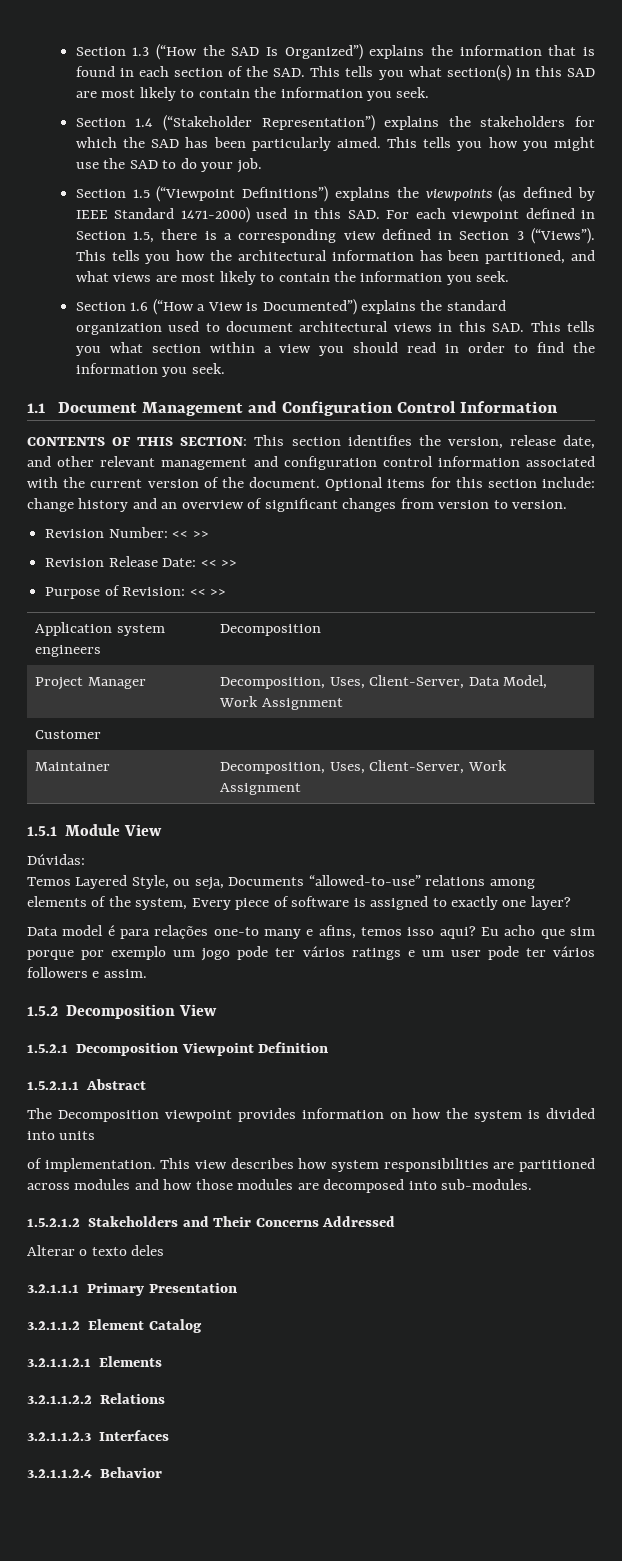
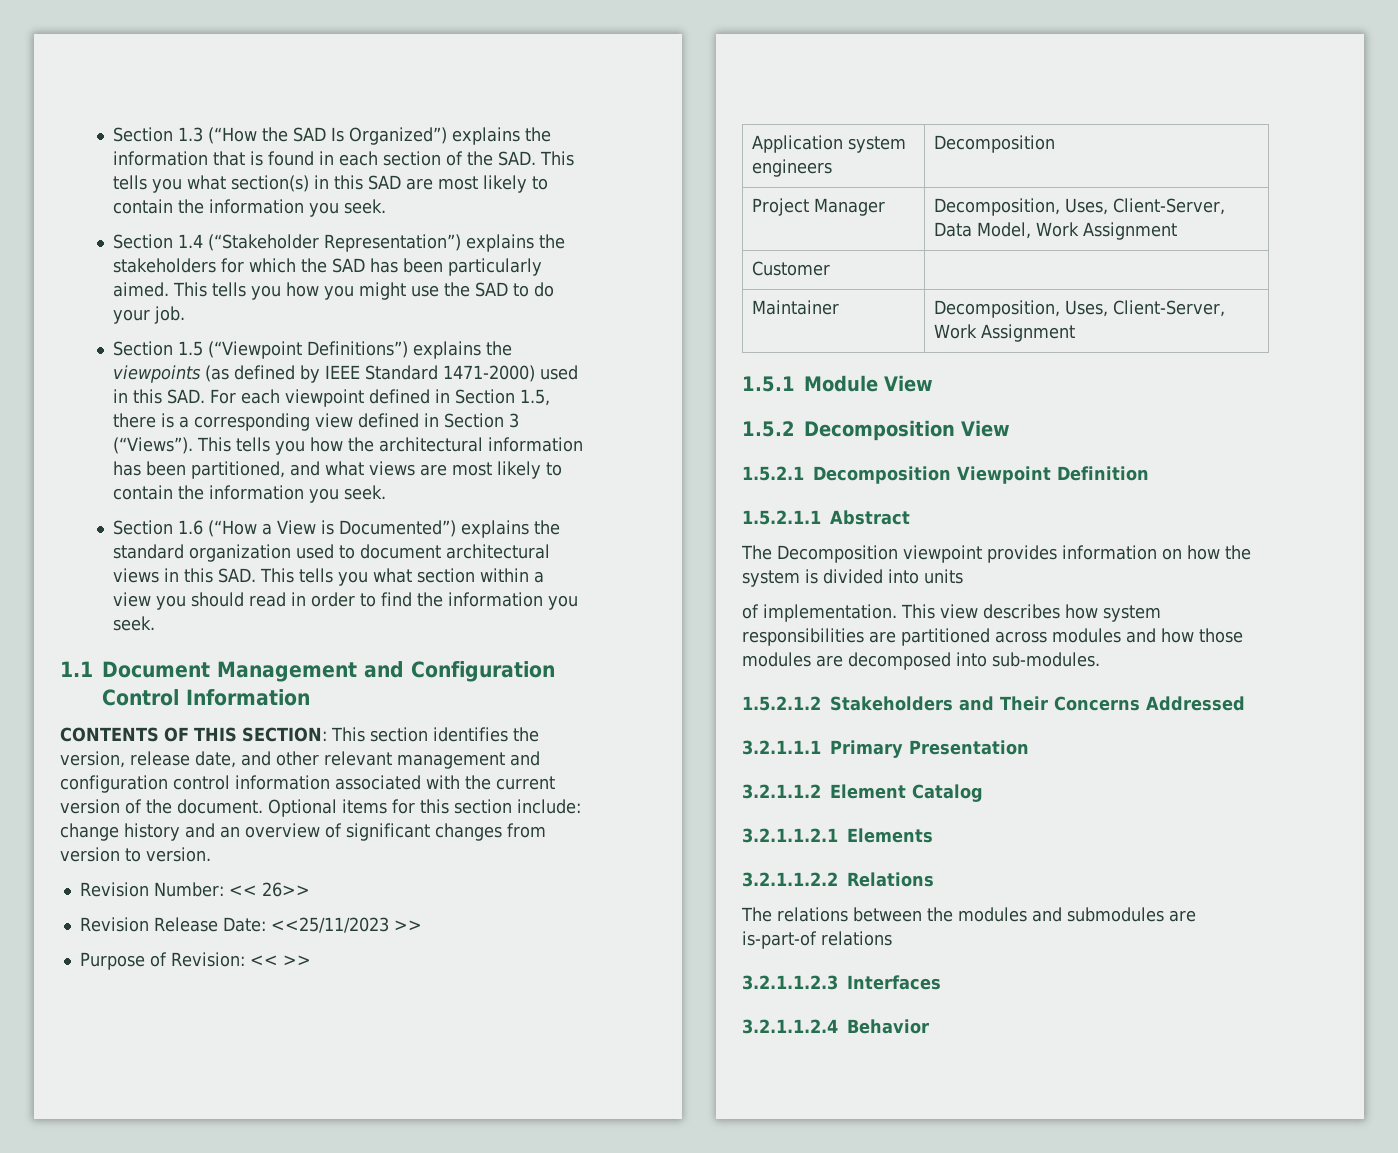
[192,530,209,538] >> -> [261,882,310,897] 26>>
[200,559,217,567] << -> [270,917,389,933] <<25/11/2023
[27,854,85,865] [27,875,535,890] [27,896,571,910] [27,925,595,939] [27,946,595,961] [27,967,147,978] // Dúvidas: // Temos Layered Style, ou seja, Documents “allowed-to-use” relations among elements of the system, Every piece of software is assigned to exactly one layer? // Data model é para relações one-to many e afins, temos isso aqui? Eu acho que sim porque por exemplo um jogo pode ter vários ratings e um user pode ter vários followers e assim. -> (933, 383) none
[27,1245,165,1256] // Alterar o texto deles -> (1245, 703) none
(166, 1398) none -> [741,907,1196,922] [742,931,892,949] // The relations between the modules and submodules are is-part-of relations

